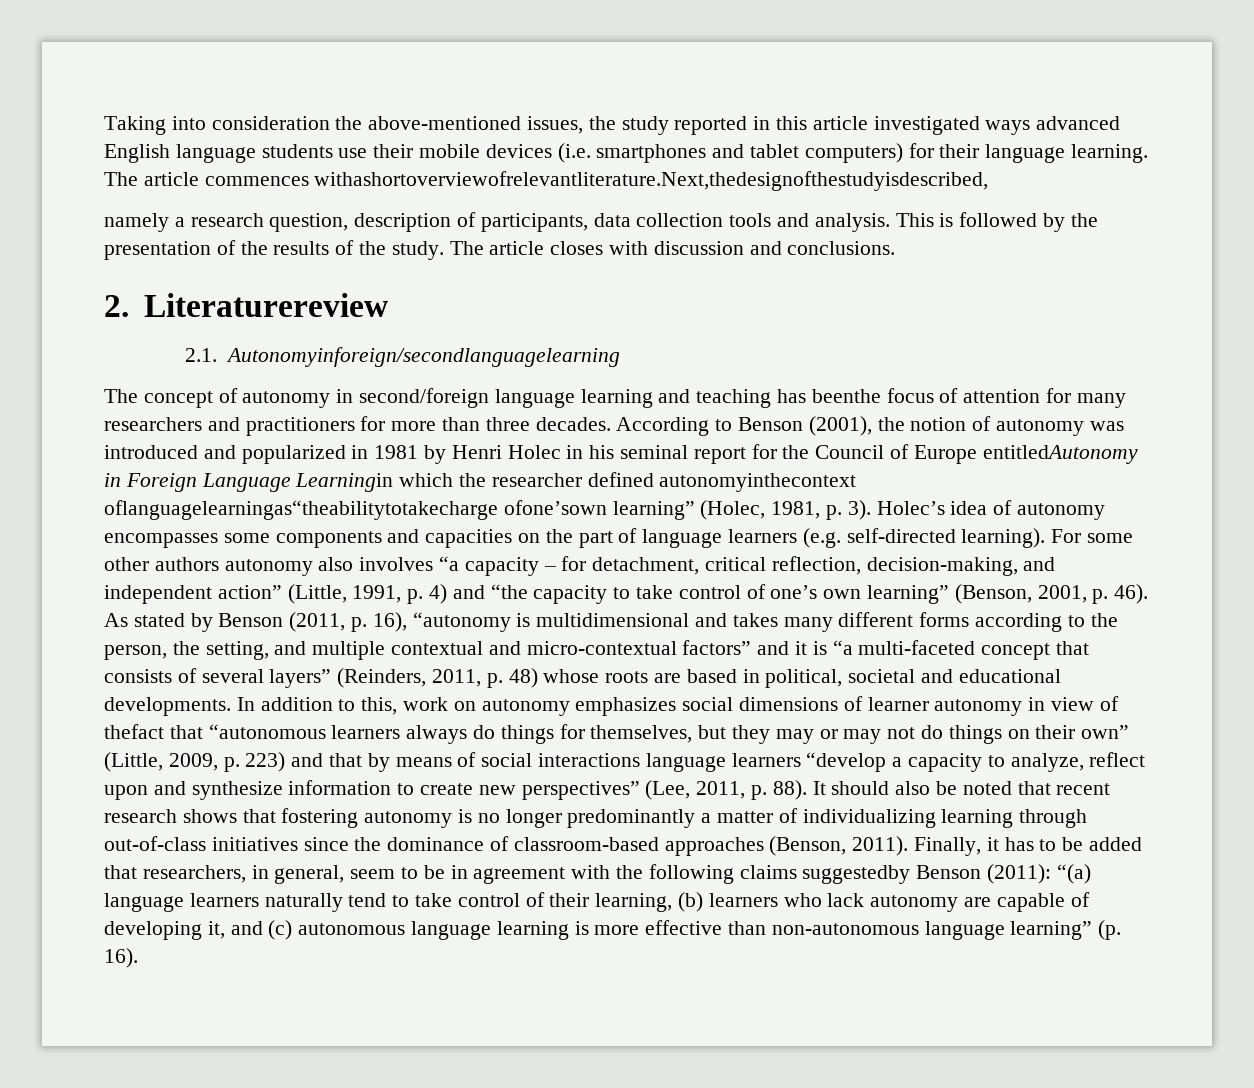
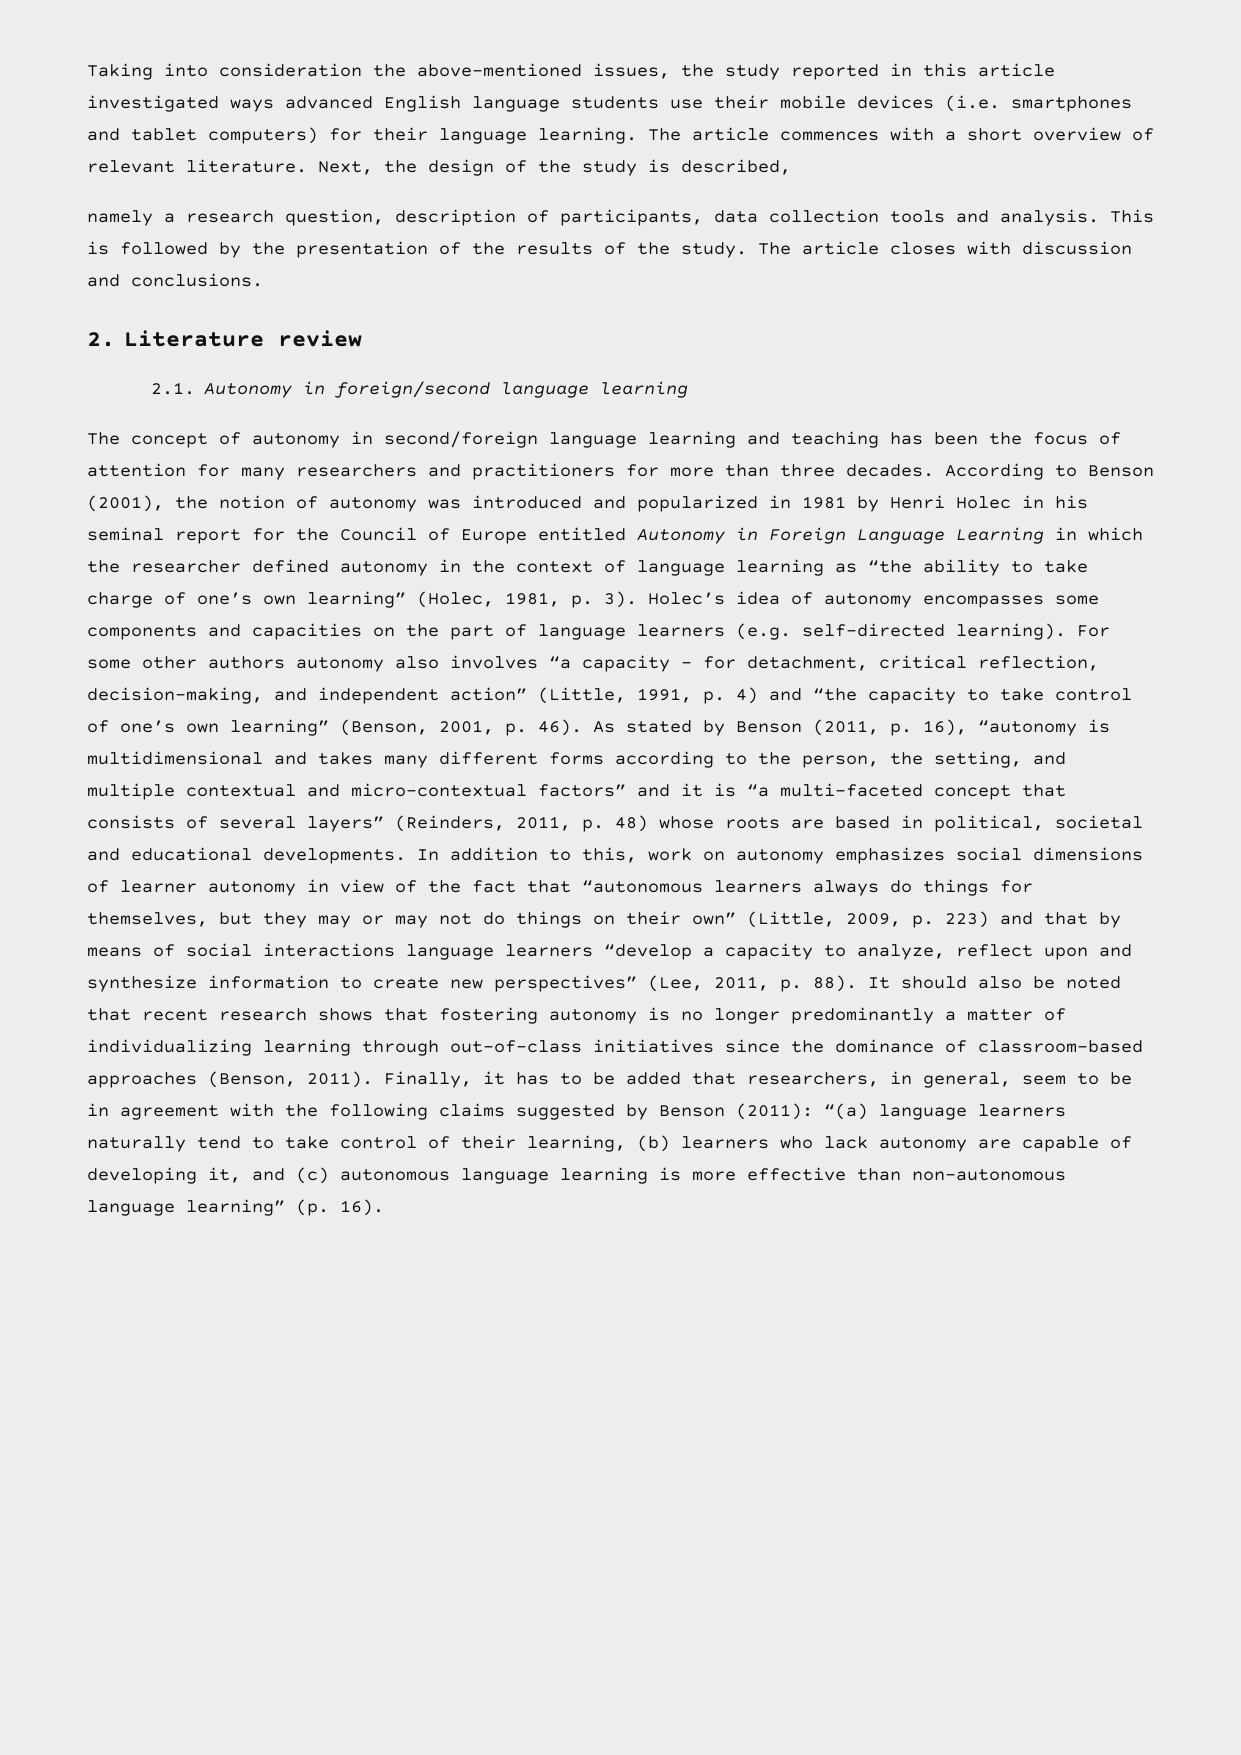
[314,171,989,191] withashortoverviewofrelevantliterature.Next,thedesignofthestudyisdescribed, -> [890,127,1154,141] [87,159,791,176] with a short overview of relevant literature. Next, the design of the study is described,
[144,293,390,317] Literaturereview -> [124,330,363,347] Literature review
[225,347,620,367] Autonomyinforeign/secondlanguagelearning -> [204,381,689,398] Autonomy in foreign/second language learning
[811,389,881,403] beenthe -> [934,432,1022,445] been the
[982,445,1138,464] entitledAutonomy -> [538,527,725,544] entitled Autonomy
[295,473,394,492] Learningin -> [956,527,1077,544] Learning in
[659,473,857,492] [104,500,607,520] autonomyinthecontext oflanguagelearningas“theabilitytotakecharge ofone’sown -> [340,559,1088,576] [87,592,296,608] autonomy in the context of language learning as “the ability to take charge of one’s own
[104,724,164,739] thefact -> [428,880,516,893] the fact
[802,865,911,884] suggestedby -> [516,1104,648,1120] suggested by

